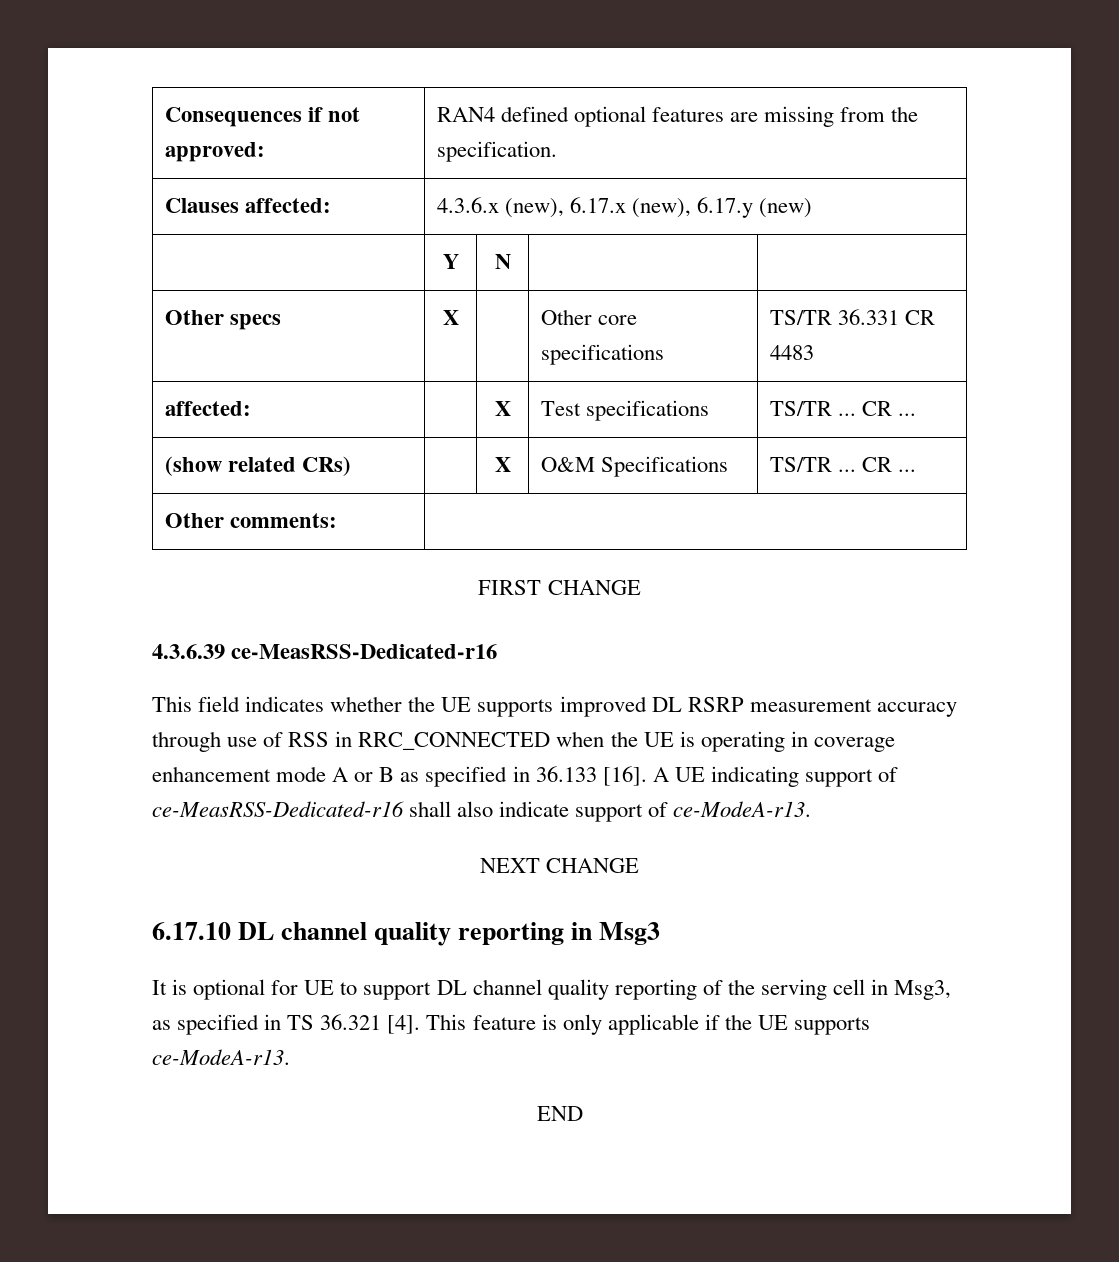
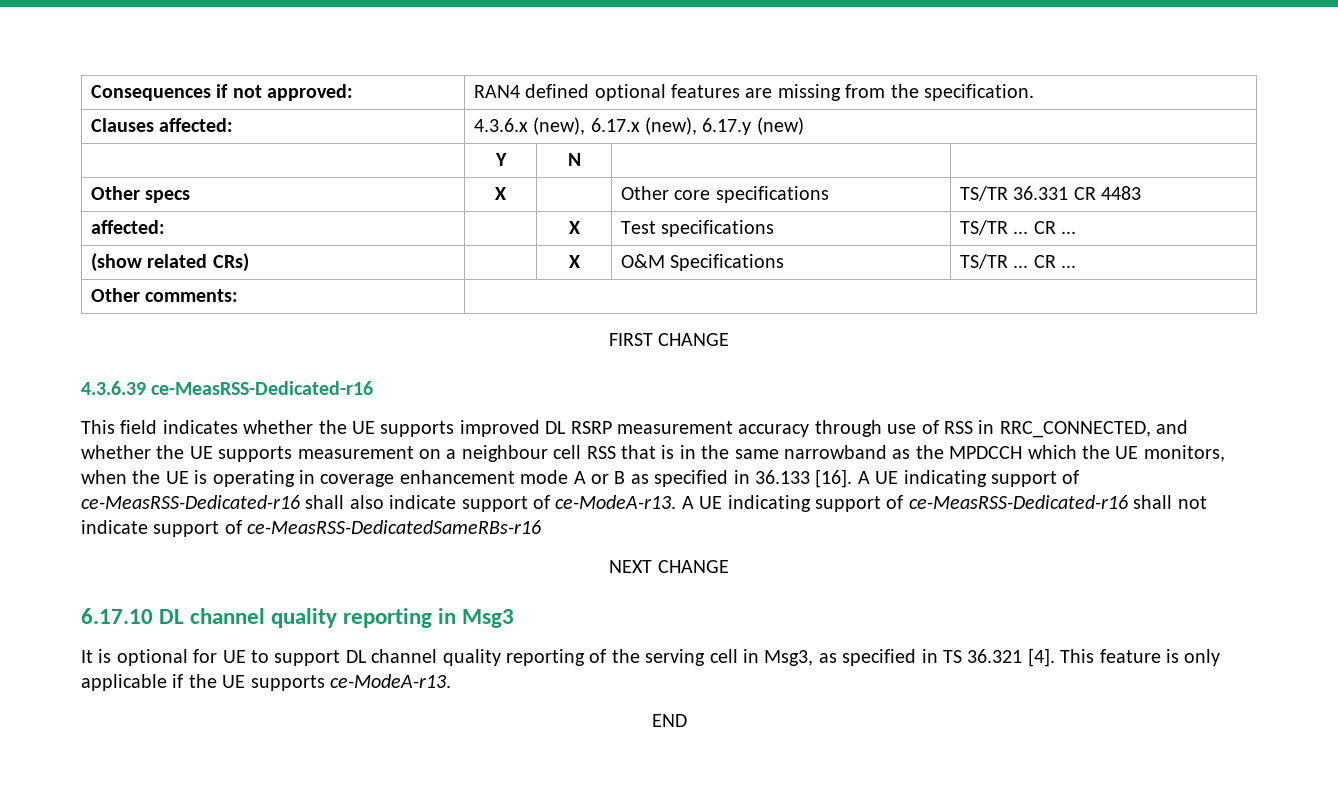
[358,732,551,750] RRC_CONNECTED -> [999,420,1189,438] [81,445,1225,462] RRC_CONNECTED, and whether the UE supports measurement on a neighbour cell RSS that is in the same narrowband as the MPDCCH which the UE monitors,
(812, 809) none -> [681,495,1207,512] [81,520,542,537] A UE indicating support of ce-MeasRSS-Dedicated-r16 shall not indicate support of ce-MeasRSS-DedicatedSameRBs-r16

